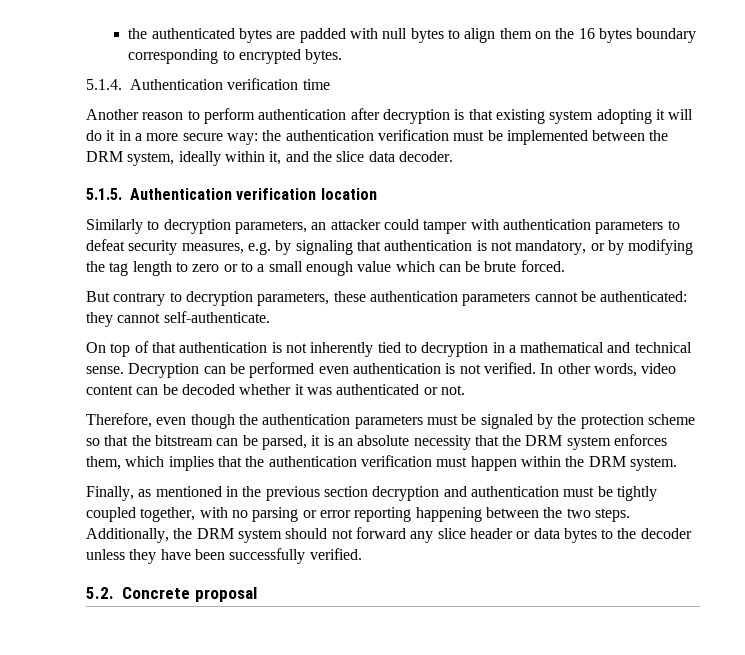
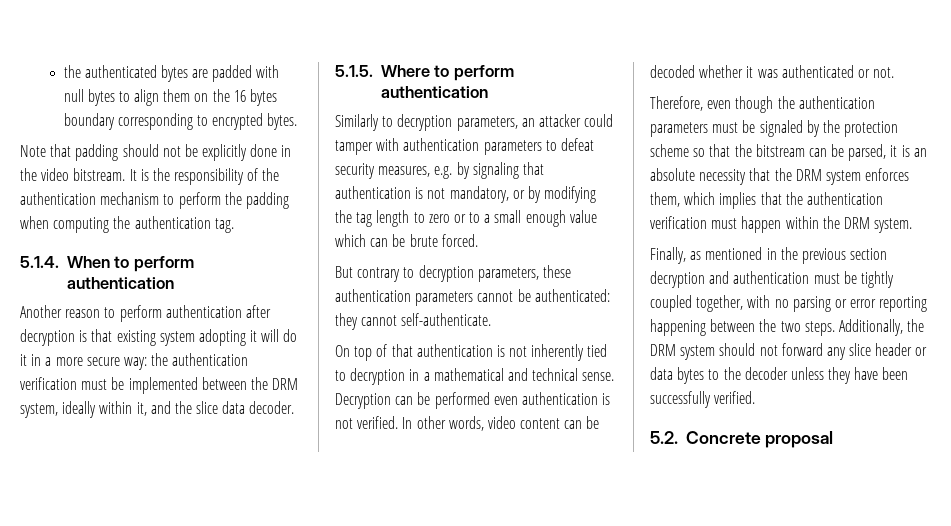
[86,78,330,90] 5.1.4. Authentication verification time -> [20,144,292,161] [20,168,280,185] [20,192,289,209] [20,216,234,233] [20,256,194,272] [66,277,174,289] Note that padding should not be explicitly done in the video bitstream. It is the responsibility of the authentication mechanism to perform the padding when computing the authentication tag. // 5.1.4. When to perform authentication
[130,188,377,200] Authentication verification location -> [380,65,514,81] [380,86,488,98] Where to perform authentication

